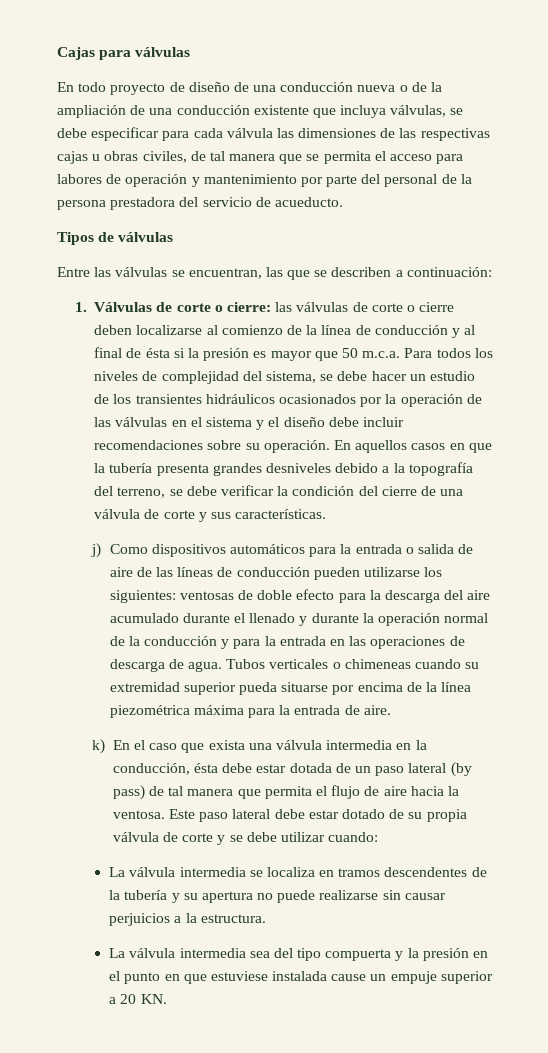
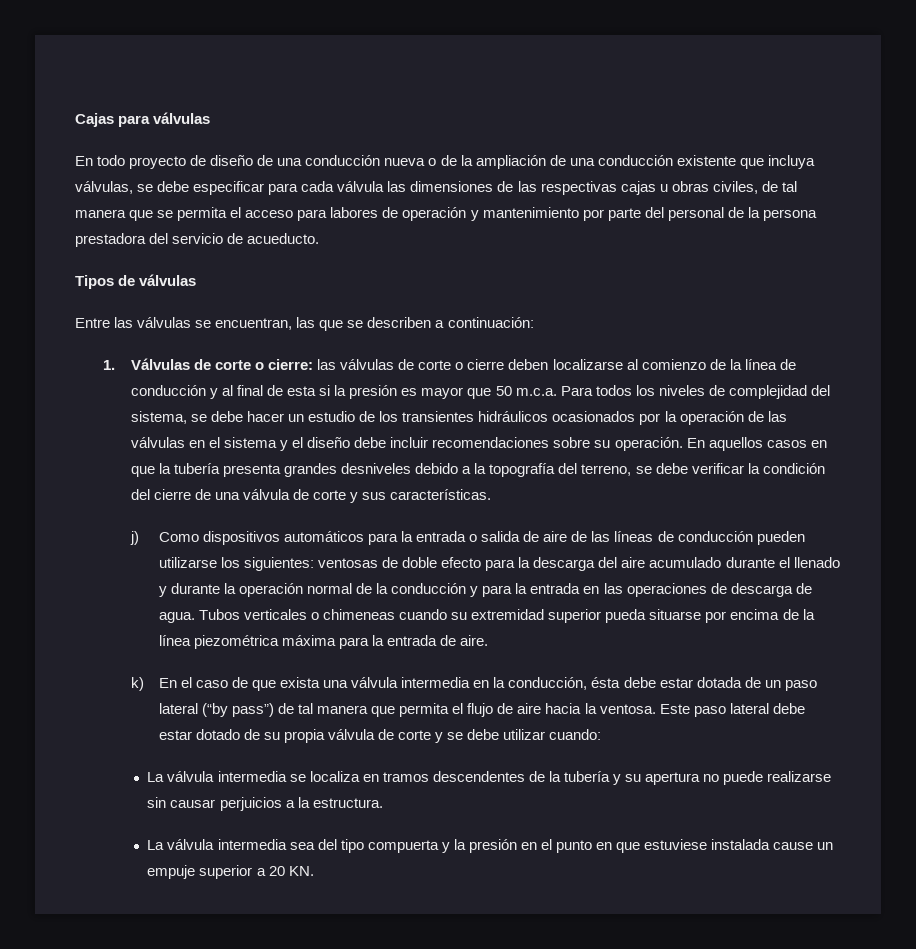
[145,348,170,358] ésta -> [287,386,317,396] esta
(178, 746) none -> [232,677,249,688] de
[450,762,472,777] [112,785,145,800] (by pass) -> [201,703,274,717] (“by pass”)

